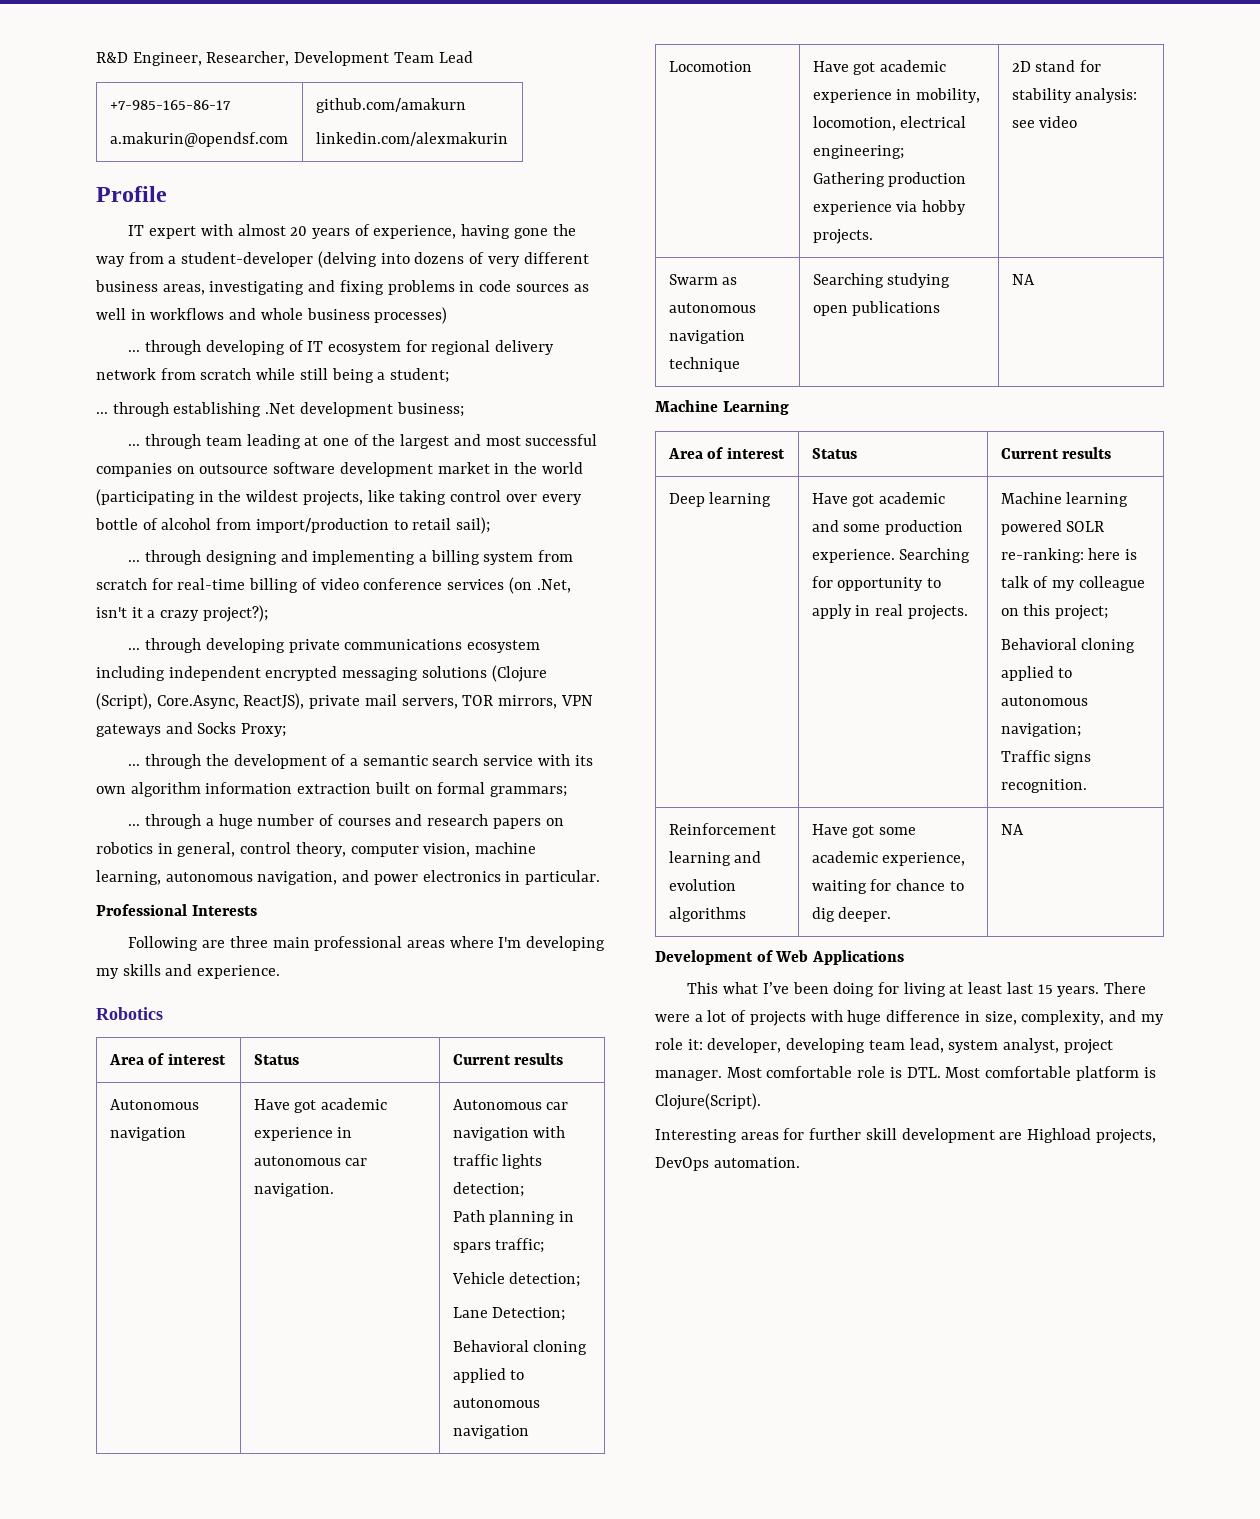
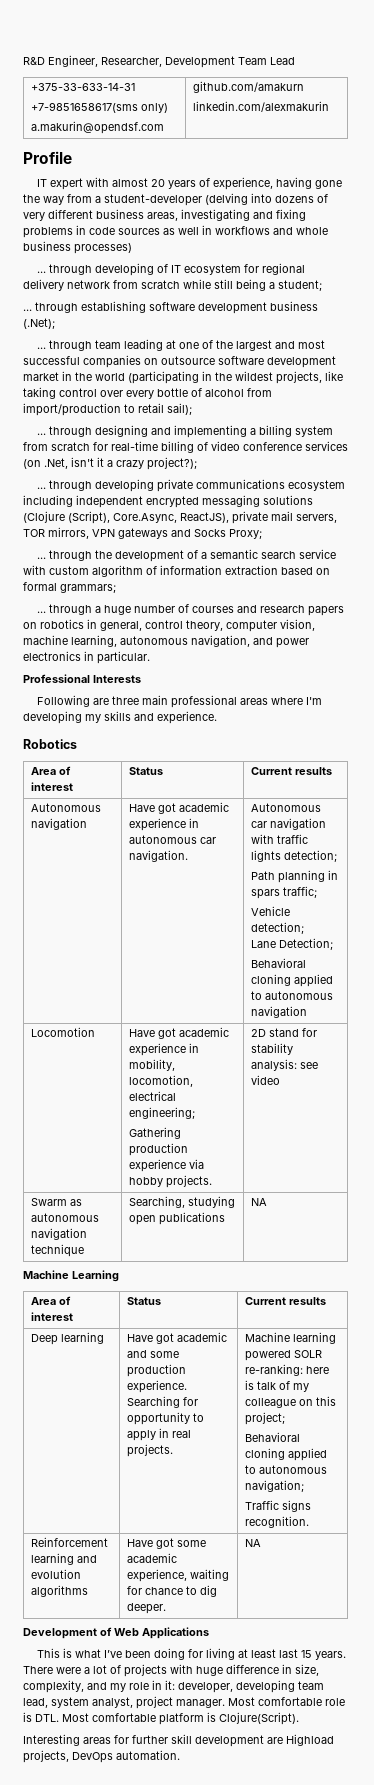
[109,100,231,110] +7-985-165-86-17 -> [31,83,136,91] [31,102,169,113] +375-33-633-14-31 // +7-9851658617(sms only)
[265,402,464,417] .Net development business; -> [149,301,318,314] [23,318,55,329] software development business (.Net);
[574,755,593,766] [96,782,201,797] its own algorithm -> [49,565,157,577] custom algorithm of
[374,782,410,794] built -> [281,567,313,575] based
[812,273,884,288] Searching -> [129,1196,186,1208] Searching,
(719, 988) none -> [63,1648,73,1658] is
(683, 1044) none -> [152,1680,162,1690] in

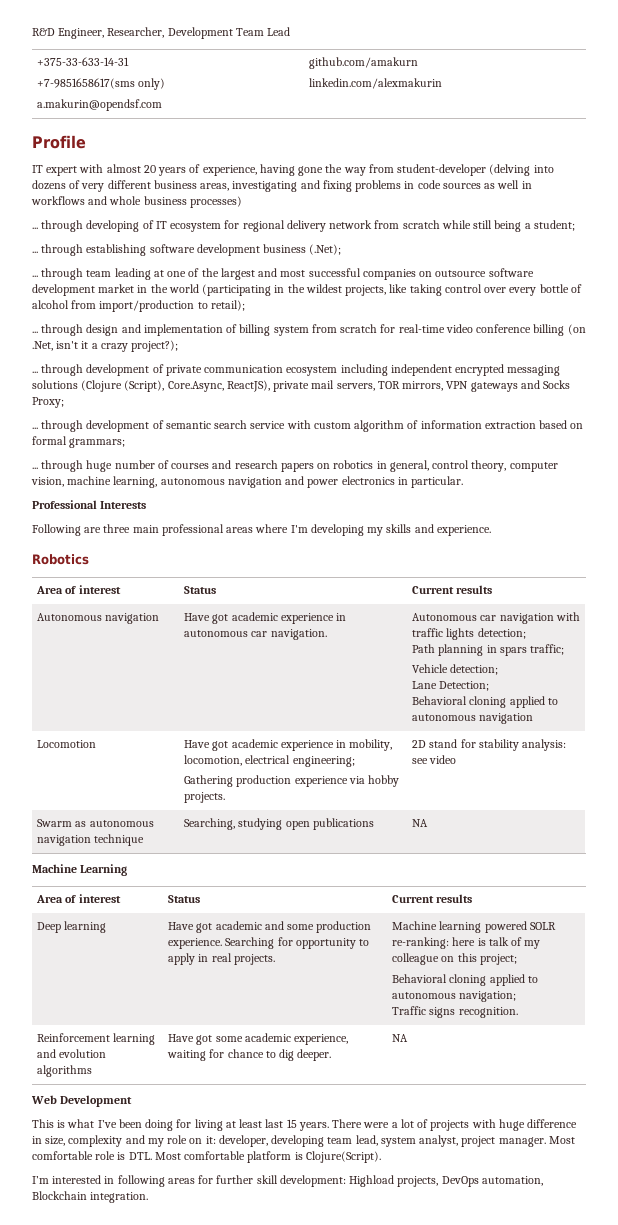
[95,196,101,203] a -> (394, 168) none
[138,403,192,415] [37,425,257,438] retail sail); // ... through designing and implementing a -> [210,300,245,311] [32,324,238,336] retail); // ... through design and implementation of
[161,441,208,453] billing of -> (445, 328) none
[305,441,348,451] services -> [533,324,565,336] billing
[95,479,286,492] developing private communications -> [86,364,284,376] development of private communication
[95,550,208,562] the development of a -> [86,420,164,432] development of
[95,606,102,613] a -> (84, 466) none
[191,635,250,647] navigation, -> [227,477,282,488] navigation
[23,1627,209,1639] Development of Web Applications -> [31,1095,133,1107] Web Development
[23,1680,84,1693] complexity, -> [68,1135,123,1147] complexity
[152,1680,162,1690] in -> [189,1138,203,1144] on
[23,1734,80,1746] Interesting -> [32,1175,165,1187] I’m interested in following
[195,1735,283,1747] development are -> [279,1175,346,1187] development:
[116,1750,180,1760] automation. -> [481,1176,543,1186] [32,1191,149,1203] automation, Blockchain integration.

